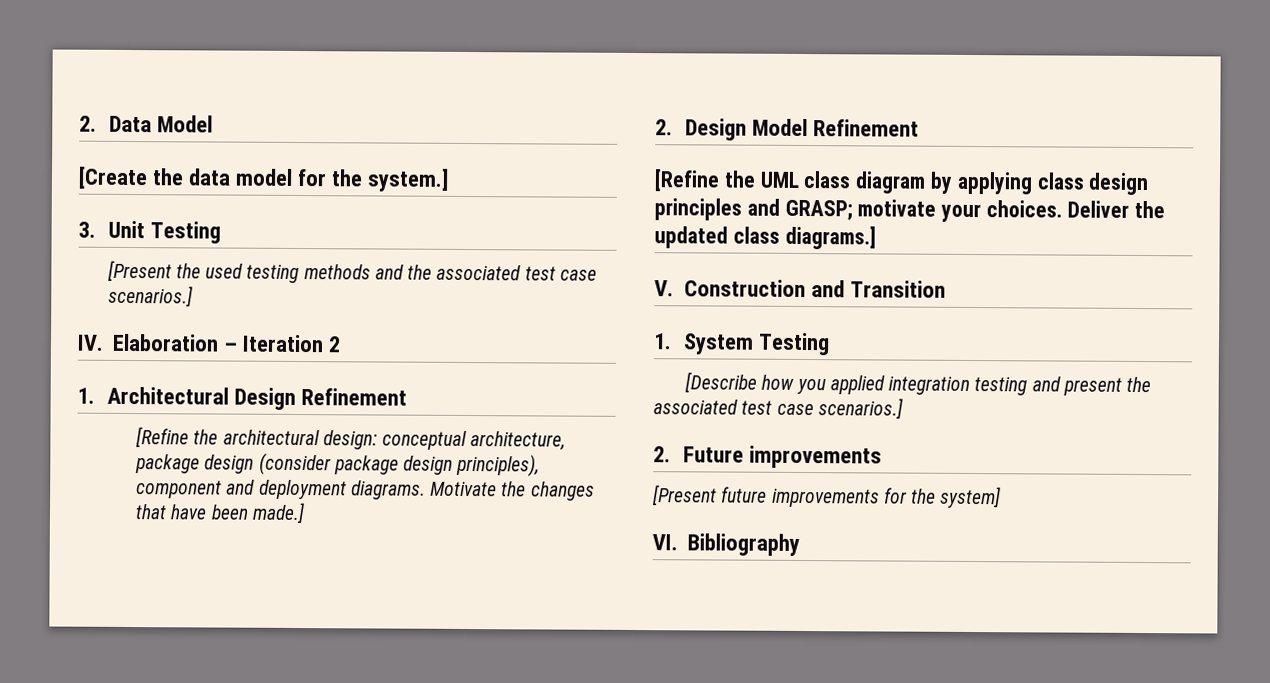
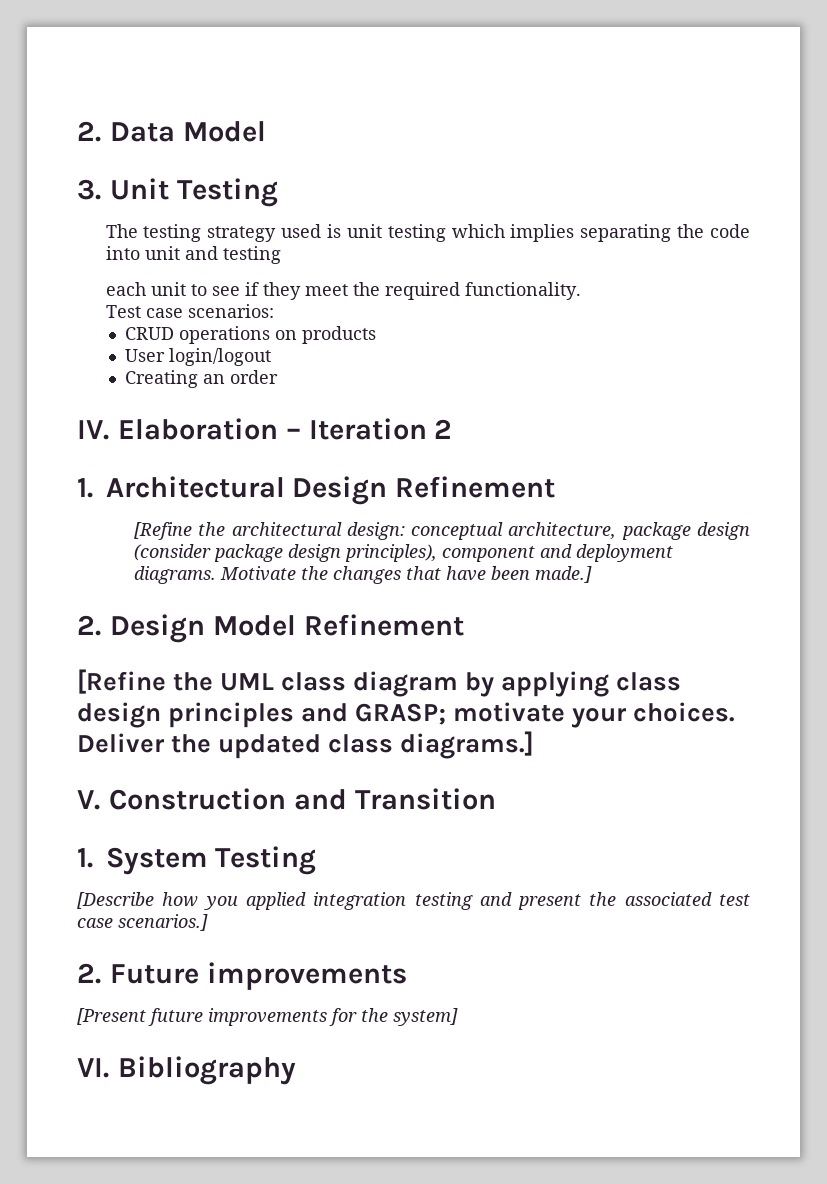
[78,166,450,192] [78,220,221,244] [106,260,597,284] [107,285,193,307] [Create the data model for the system.] // 3. Unit Testing // [Present the used testing methods and the associated test case scenarios.] -> [77,178,278,207] [105,224,750,242] [105,246,281,264] [105,282,581,300] [105,304,274,318] [125,326,377,344] [125,348,272,366] [125,370,279,388] 3. Unit Testing // The testing strategy used is unit testing which implies separating the code into unit and testing // each unit to see if they meet the required functionality. // Test case scenarios: // CRUD operations on products // User login/logout // Creating an order

